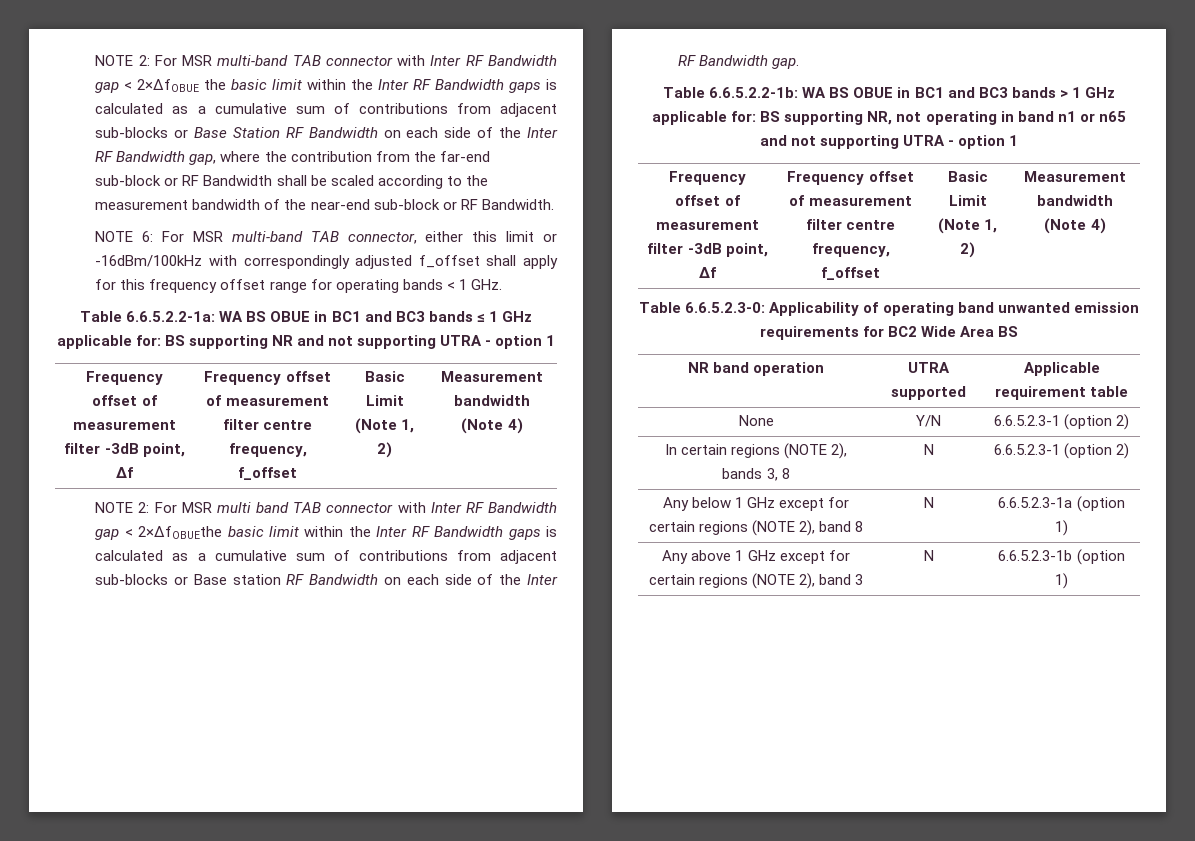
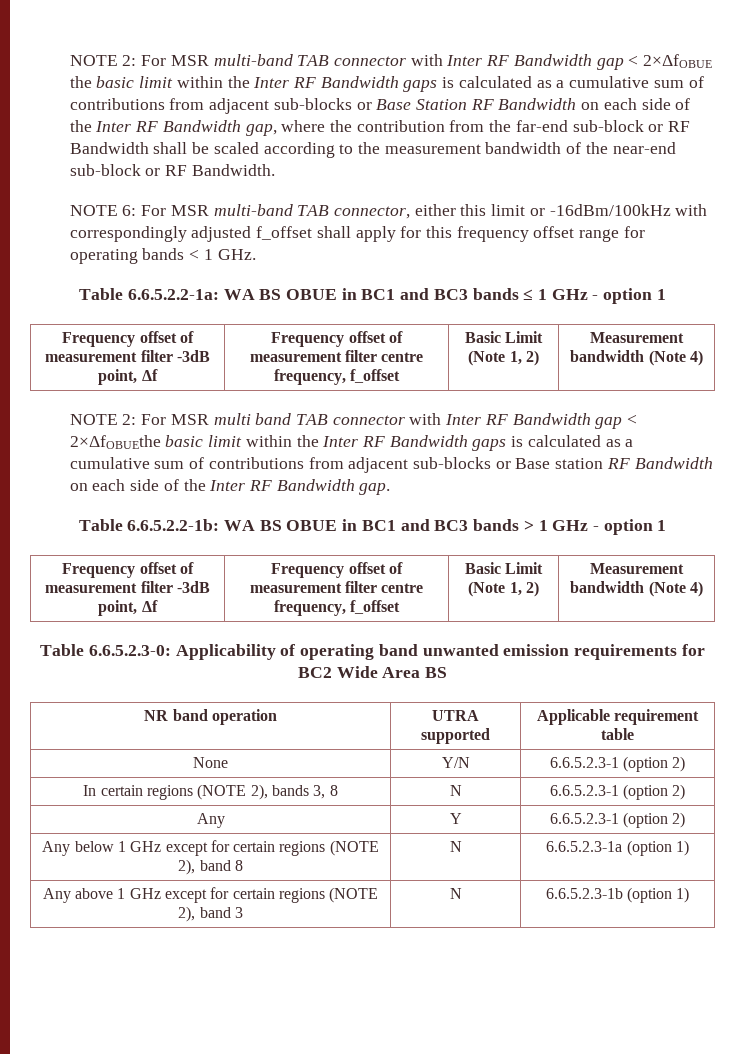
[56,335,483,349] applicable for: BS supporting NR and not supporting UTRA -> (588, 294) none
[652,111,1126,125] [759,135,945,149] applicable for: BS supporting NR, not operating in band n1 or n65 and not supporting UTRA -> (589, 525) none
(1130, 451) none -> [196,813,225,828] [449,813,462,824] [549,812,686,828] // Any | Y | 6.6.5.2.3-1 (option 2)

